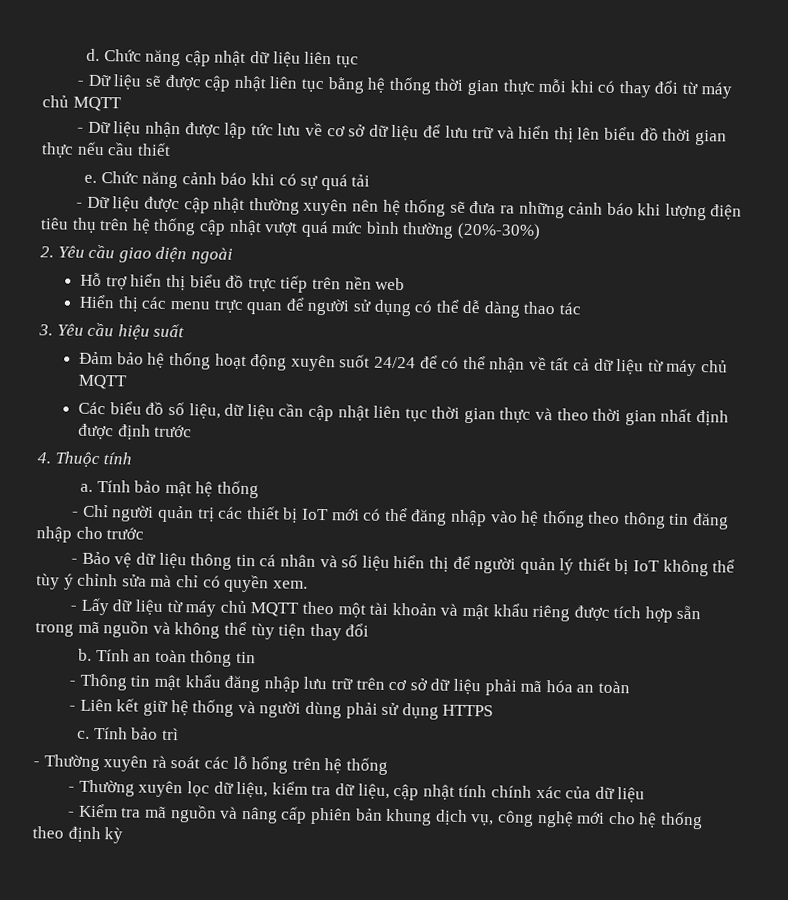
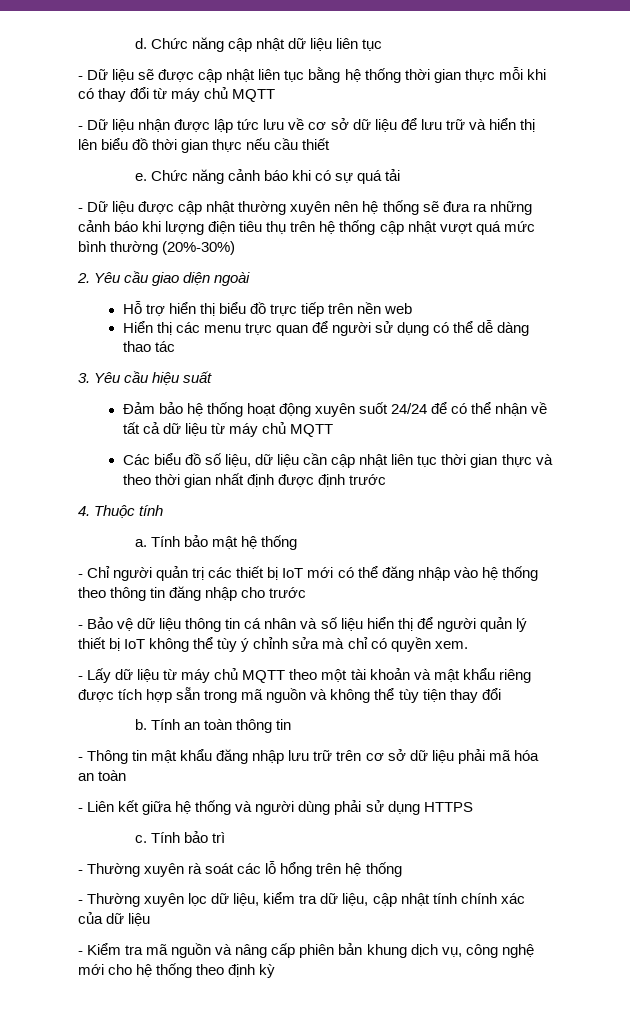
[143,700,169,716] giữ -> [142,801,173,815] giữa

